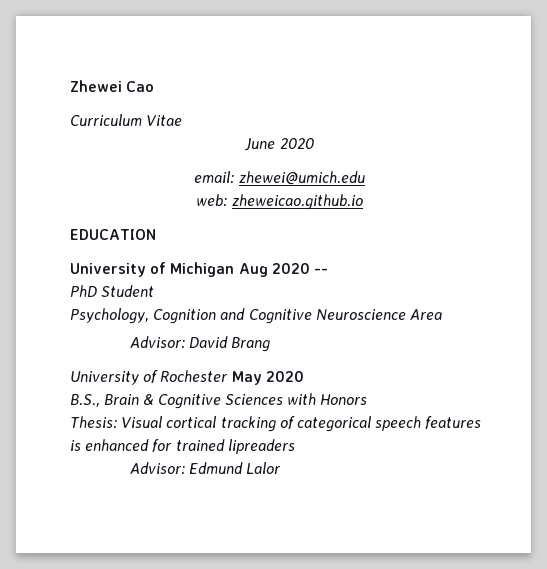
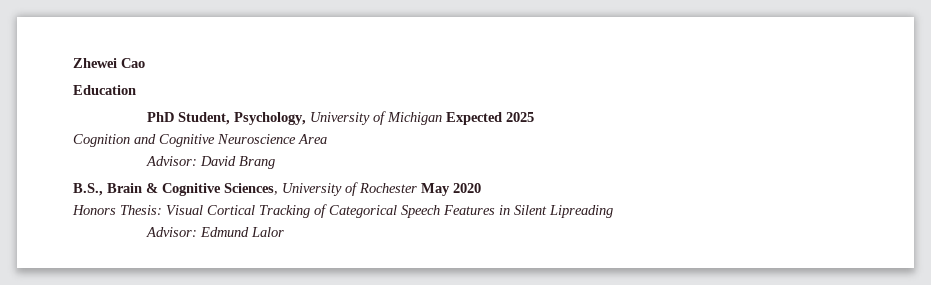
[70,114,183,126] [244,138,314,151] [194,171,365,185] [196,194,363,210] [70,229,156,240] [70,262,328,277] [70,285,155,297] [70,308,149,324] Curriculum Vitae // June 2020 // email: zhewei@umich.edu // web: zheweicao.github.io // EDUCATION // University of Michigan Aug 2020 -- // PhD Student // Psychology, -> [73,85,136,95] [147,111,535,125] Education // PhD Student, Psychology, University of Michigan Expected 2025 //
(271, 344) none -> [73,183,278,196] B.S., Brain & Cognitive Sciences,
[70,393,316,409] B.S., Brain & Cognitive Sciences with -> (481, 188) none
(368, 399) // -> (116, 210) none
[166,416,482,432] [70,439,295,454] cortical tracking of categorical speech features is enhanced for trained lipreaders -> [207,204,613,218] Cortical Tracking of Categorical Speech Features in Silent Lipreading

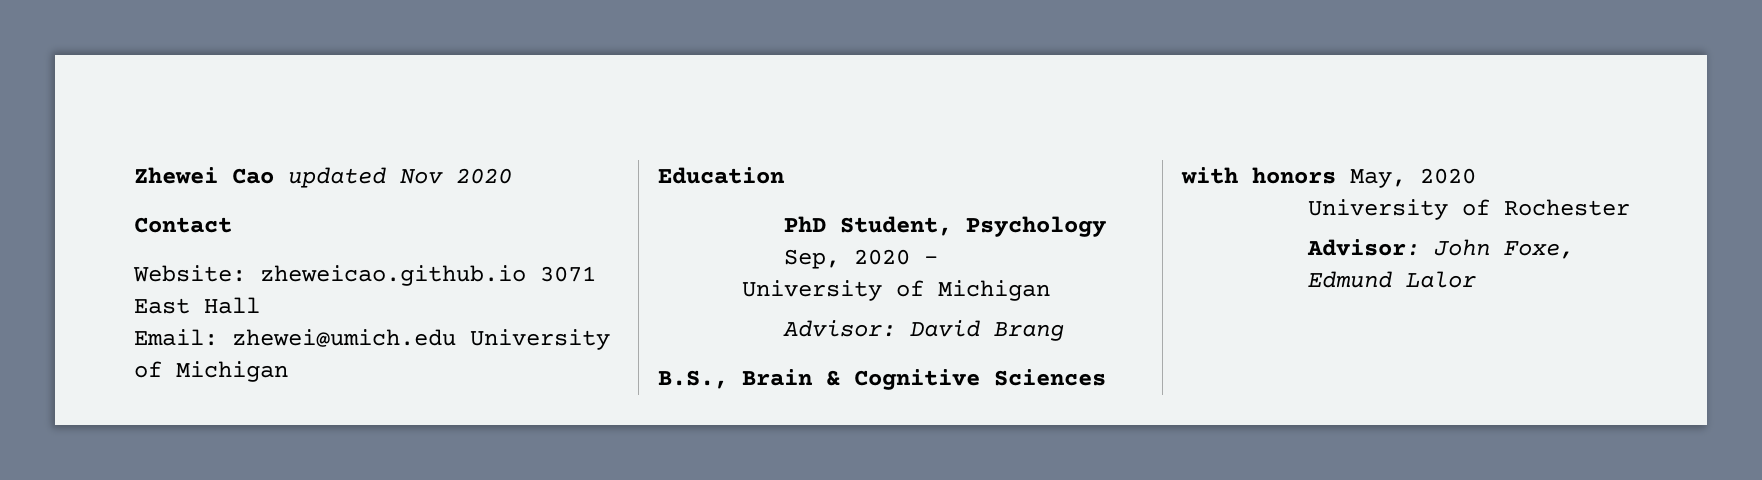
(145, 63) none -> [288,167,512,188] [134,217,232,233] [133,265,596,286] [134,297,260,314] [134,329,610,350] [134,361,288,382] updated Nov 2020 // Contact // Website: zheweicao.github.io 3071 East Hall // Email: zhewei@umich.edu University of Michigan
[234,111,535,125] [73,134,327,147] Psychology, University of Michigan Expected 2025 // Cognition and Cognitive Neuroscience Area -> [966,216,1107,237] [784,249,939,269] [742,280,1051,301] Psychology Sep, 2020 - // University of Michigan
[224,182,481,196] [72,204,613,218] [146,227,198,237] Sciences, University of Rochester May 2020 // Honors Thesis: Visual Cortical Tracking of Categorical Speech Features in Silent Lipreading // Advisor: -> [994,369,1106,386] [1181,167,1476,188] [1308,199,1631,220] [1307,239,1575,259] Sciences with honors May, 2020 // University of Rochester // Advisor: John Foxe,

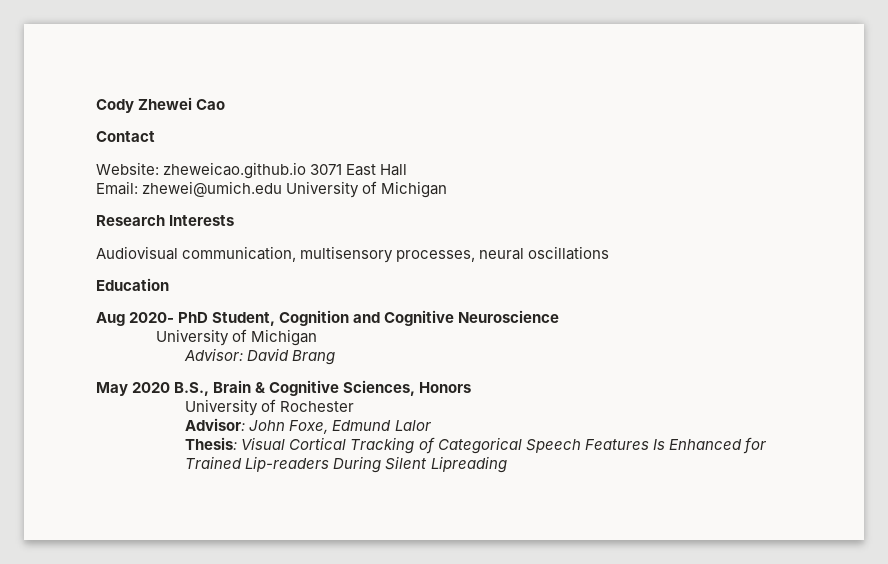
(134, 175) none -> [96,99,134,113] Cody
[288,167,512,188] updated Nov 2020 -> (226, 104) none
[658,167,785,184] [784,216,1107,237] [784,249,939,269] Education // PhD Student, Psychology Sep, 2020 - -> [96,215,235,226] [96,246,610,263] [96,278,169,291] [96,310,560,326] Research Interests // Audiovisual communication, multisensory processes, neural oscillations // Education // Aug 2020- PhD Student, Cognition and Cognitive Neuroscience
(1065, 331) none -> [96,382,171,396] May 2020
[994,369,1106,386] [1181,167,1476,188] Sciences with honors May, 2020 -> [343,380,472,396] Sciences, Honors
(1477, 279) none -> [185,437,766,454] [185,456,507,473] // Thesis: Visual Cortical Tracking of Categorical Speech Features Is Enhanced for Trained Lip-readers During Silent Lipreading

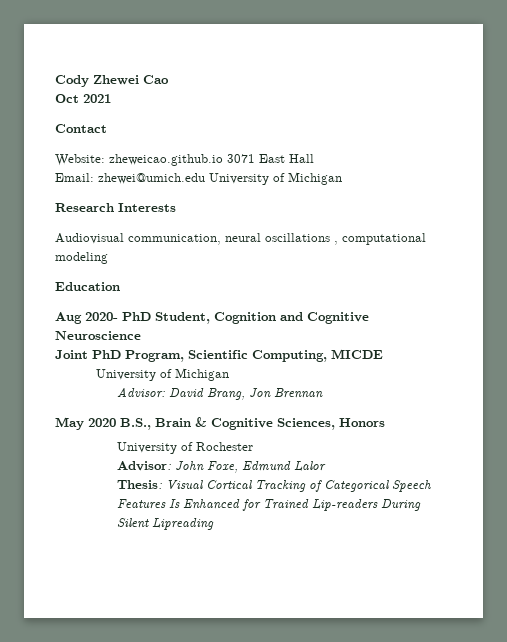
(226, 104) none -> [55,94,111,103] // Oct 2021
[300,246,476,263] multisensory processes, -> (221, 239) none
(610, 253) none -> [334,233,426,245] [55,252,108,264] , computational modeling
(560, 316) none -> [55,349,383,362] // Joint PhD Program, Scientific Computing, MICDE
[292,350,336,365] Brang -> [206,388,323,400] Brang, Jon Brennan

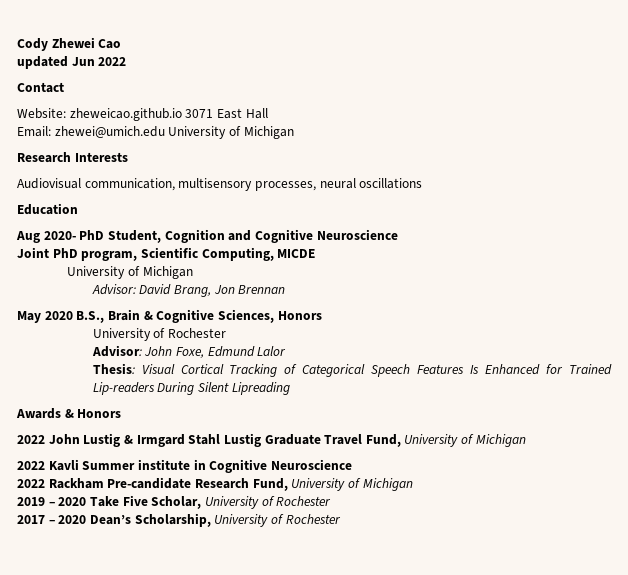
[55,94,111,103] Oct 2021 -> [17,56,127,69] updated Jun 2022
(221, 239) none -> [178,178,316,191] multisensory processes,
[334,233,426,245] [55,252,108,264] , computational modeling -> (423, 183) none
[125,350,184,362] Program, -> [81,251,138,261] program,
(214, 524) none -> [16,408,122,419] [17,433,526,447] [17,459,352,473] [17,477,413,491] [17,495,332,509] [17,513,341,527] // Awards & Honors // 2022 John Lustig & Irmgard Stahl Lustig Graduate Travel Fund, University of Michigan // 2022 Kavli Summer institute in Cognitive Neuroscience // 2022 Rackham Pre-candidate Research Fund, University of Michigan // 2019 – 2020 Take Five Scholar, University of Rochester // 2017 – 2020 Dean’s Scholarship, University of Rochester

